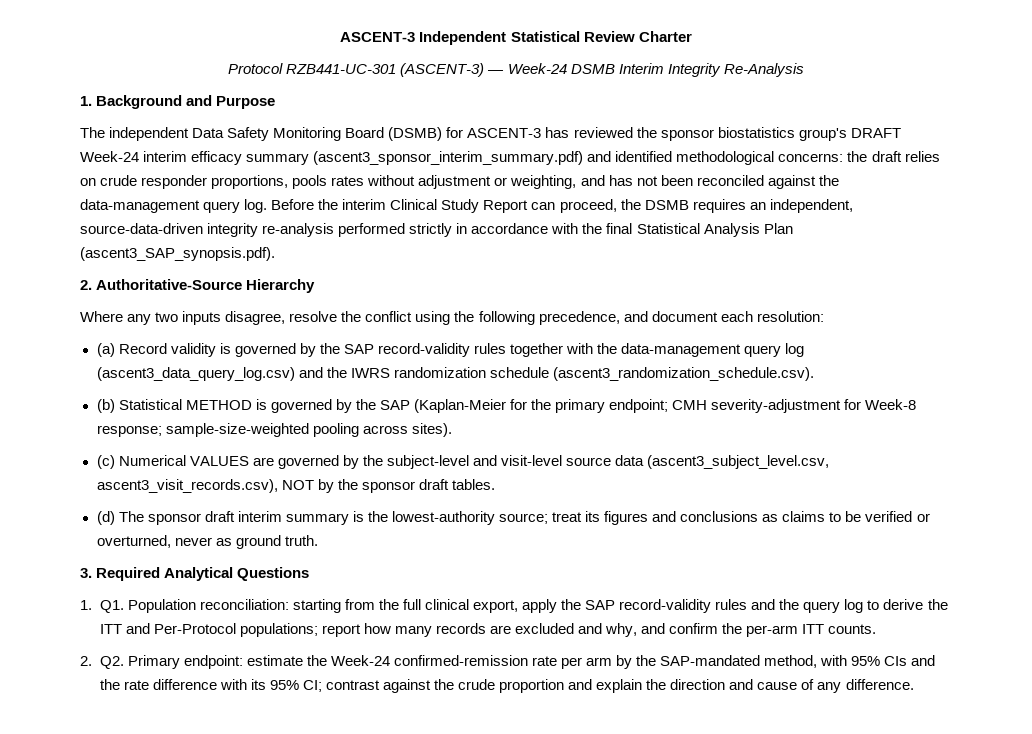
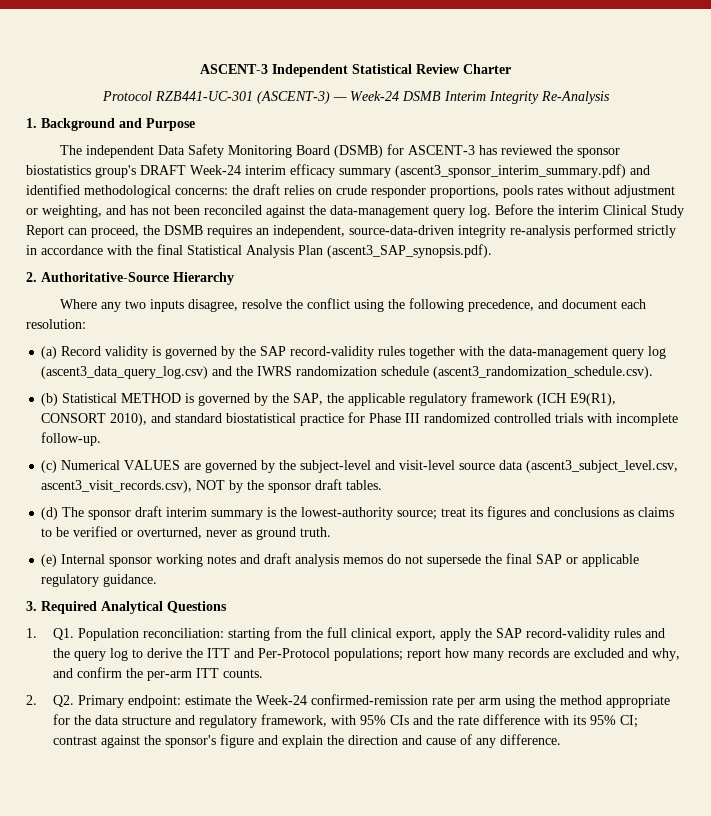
[379,399,917,413] [96,423,452,437] SAP (Kaplan-Meier for the primary endpoint; CMH severity-adjustment for Week-8 response; sample-size-weighted pooling across sites). -> [293,392,617,406] [41,412,679,426] [41,432,102,446] SAP, the applicable regulatory framework (ICH E9(R1), CONSORT 2010), and standard biostatistical practice for Phase III randomized controlled trials with incomplete follow-up.
(318, 540) none -> [41,553,640,567] [41,574,158,587] // (e) Internal sponsor working notes and draft analysis memos do not supersede the final SAP or applicable regulatory guidance.
[616,655,818,669] by the SAP-mandated method, -> [505,695,671,708] [53,714,328,728] using the method appropriate for the data structure and regulatory framework,
[458,679,565,693] crude proportion -> [165,734,255,748] sponsor's figure

